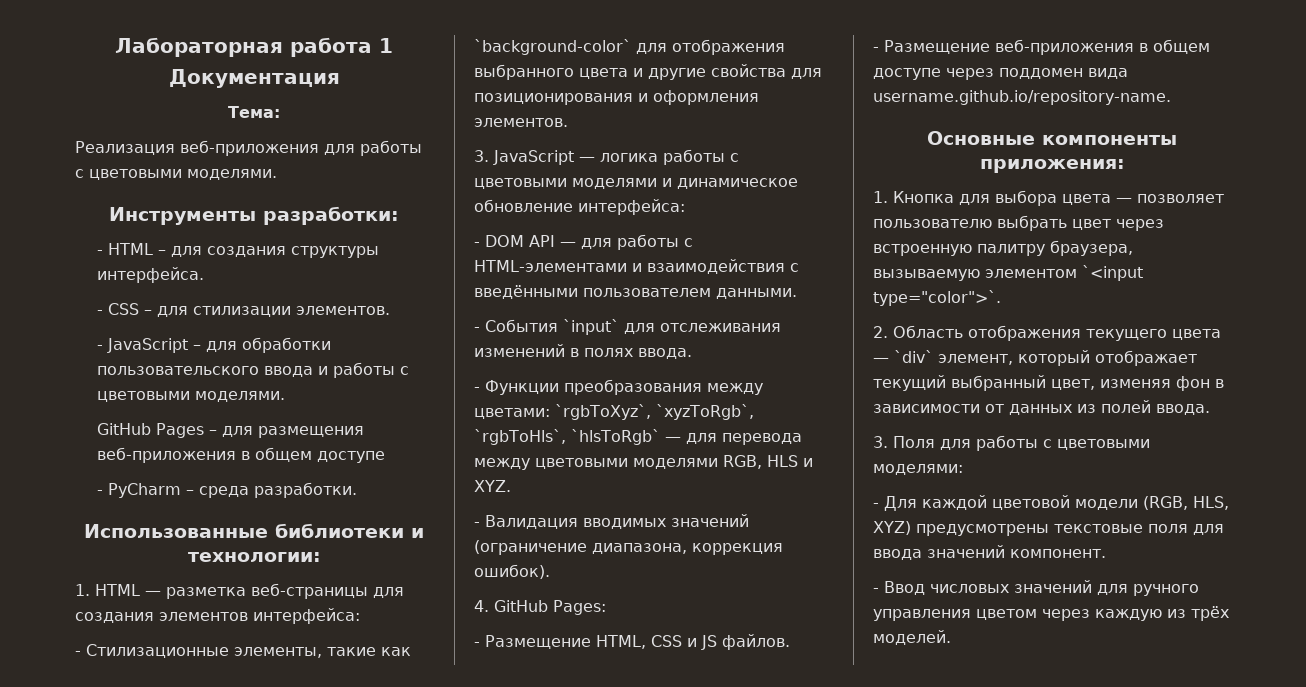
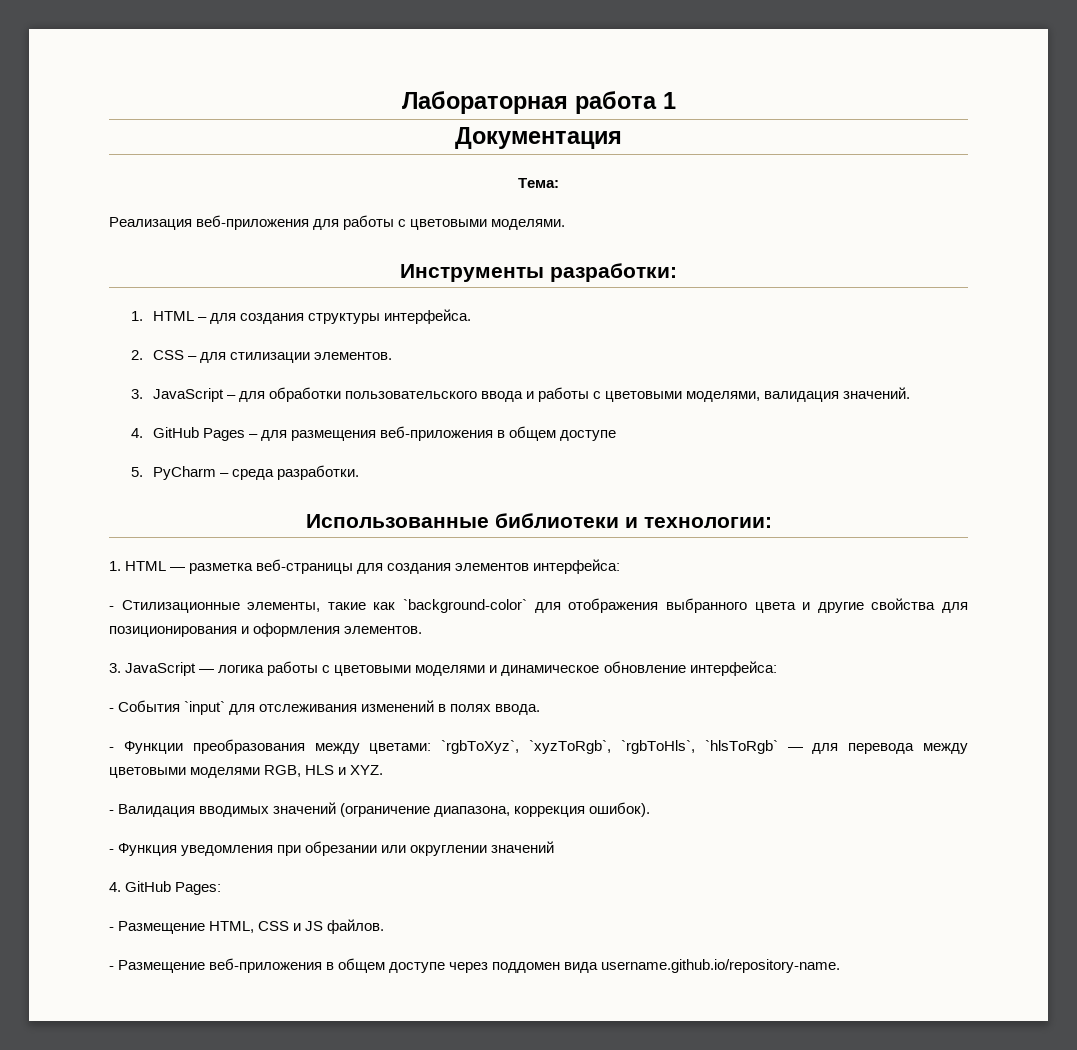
[97,250,104,255] - -> [130,311,143,321] 1.
[97,310,104,315] - -> [130,350,143,360] 2.
[97,345,104,350] - -> [130,389,143,399] 3.
[195,391,286,402] моделями. // -> [686,387,911,402] [130,428,143,438] моделями, валидация значений. // 4.
[97,490,104,495] - -> [130,467,143,477] 5.
[474,234,693,250] [474,259,799,274] [474,285,797,299] // - DOM API — для работы с HTML-элементами и взаимодействия с введёнными пользователем данными. -> (777, 668) none
(550, 571) none -> [109,841,555,856] // - Функция уведомления при обрезании или округлении значений
[927,131,1177,145] [979,159,1125,173] [873,190,1224,206] [873,215,1164,231] [873,240,1133,256] [873,265,1143,281] [873,290,1001,306] [873,325,1221,341] [873,350,1197,366] [873,375,1224,391] [873,400,1210,415] [873,435,1150,451] [873,464,963,475] [873,495,1229,511] [873,521,1224,536] [873,545,1106,560] [873,580,1199,596] [873,606,1229,621] [873,630,951,645] // Основные компоненты приложения: // 1. Кнопка для выбора цвета — позволяет пользователю выбрать цвет через встроенную палитру браузера, вызываемую элементом `<input type="color">`. // 2. Область отображения текущего цвета — `div` элемент, который отображает текущий выбранный цвет, изменяя фон в зависимости от данных из полей ввода. // 3. Поля для работы с цветовыми моделями: // - Для каждой цветовой модели (RGB, HLS, XYZ) предусмотрены текстовые поля для ввода значений компонент. // - Ввод числовых значений для ручного управления цветом через каждую из трёх моделей. -> (841, 966) none

